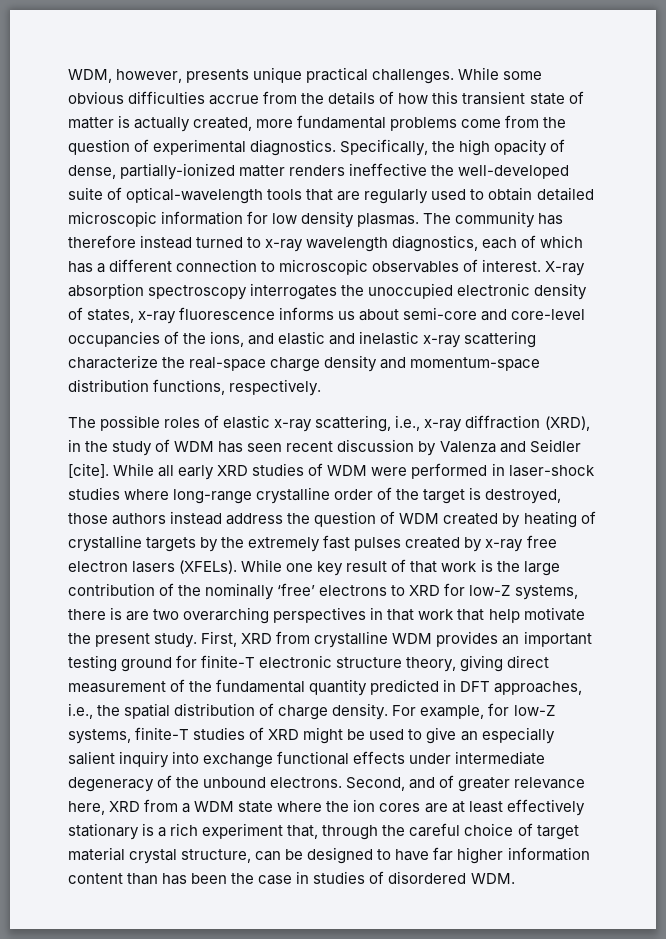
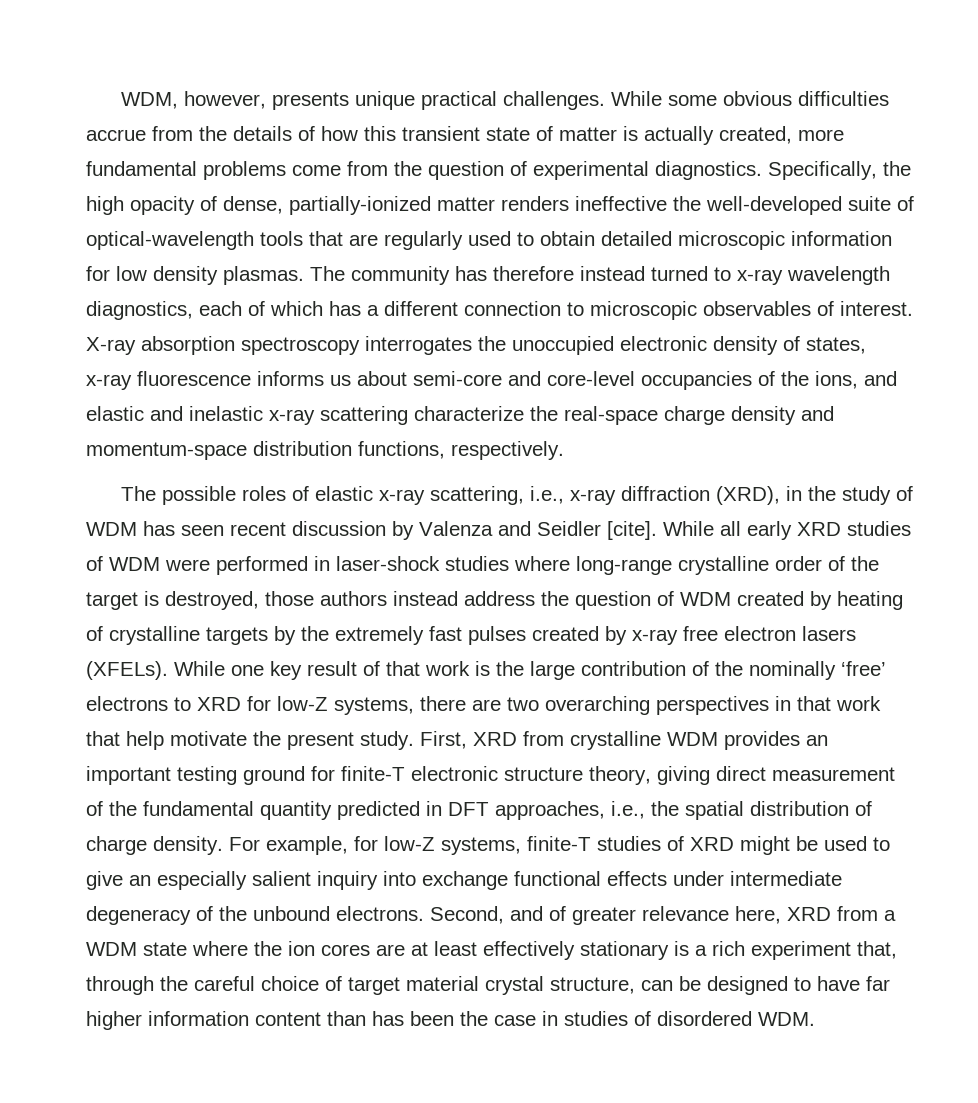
[110,607,123,620] is -> (466, 703) none

